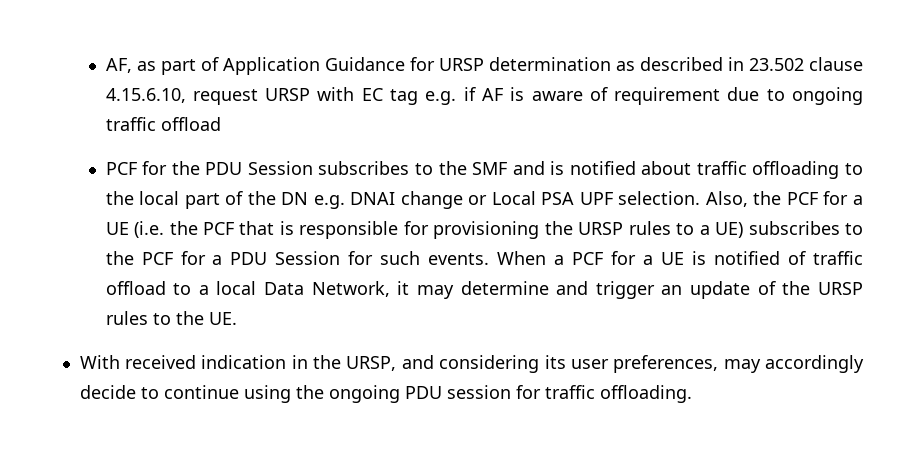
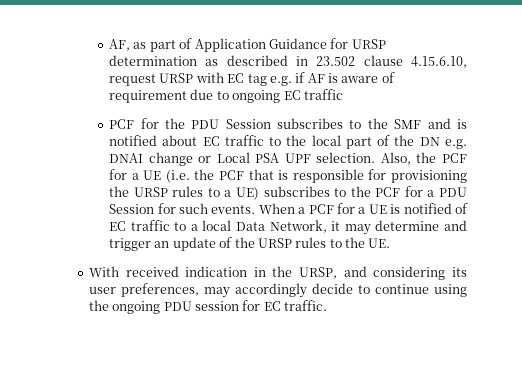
[105,117,221,131] traffic offload -> [283,89,343,100] EC traffic
[696,161,840,179] traffic offloading -> [202,135,264,146] EC traffic
[813,251,864,265] [105,281,166,295] traffic offload -> [109,220,170,231] EC traffic
[544,385,692,403] traffic offloading. -> [263,300,328,311] EC traffic.

